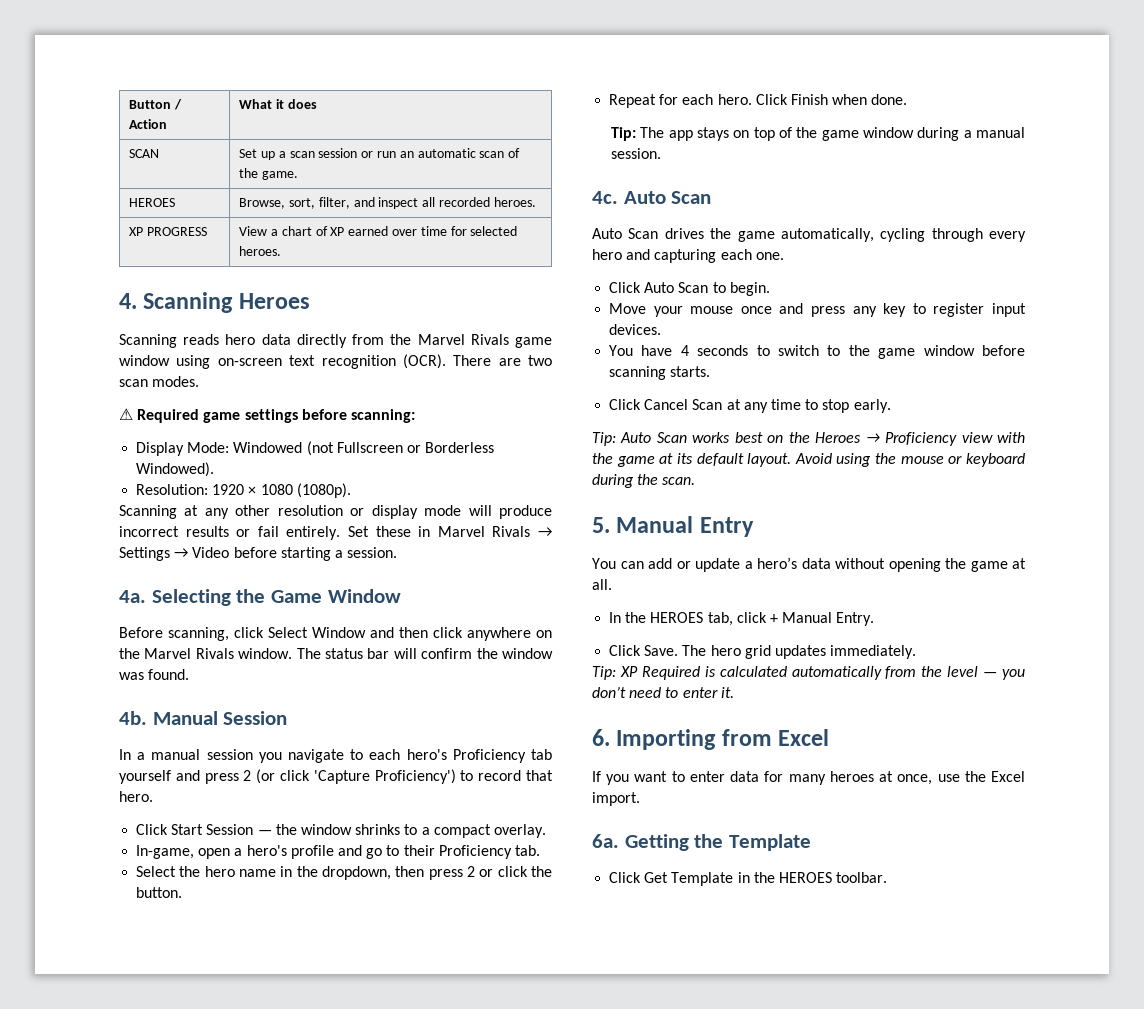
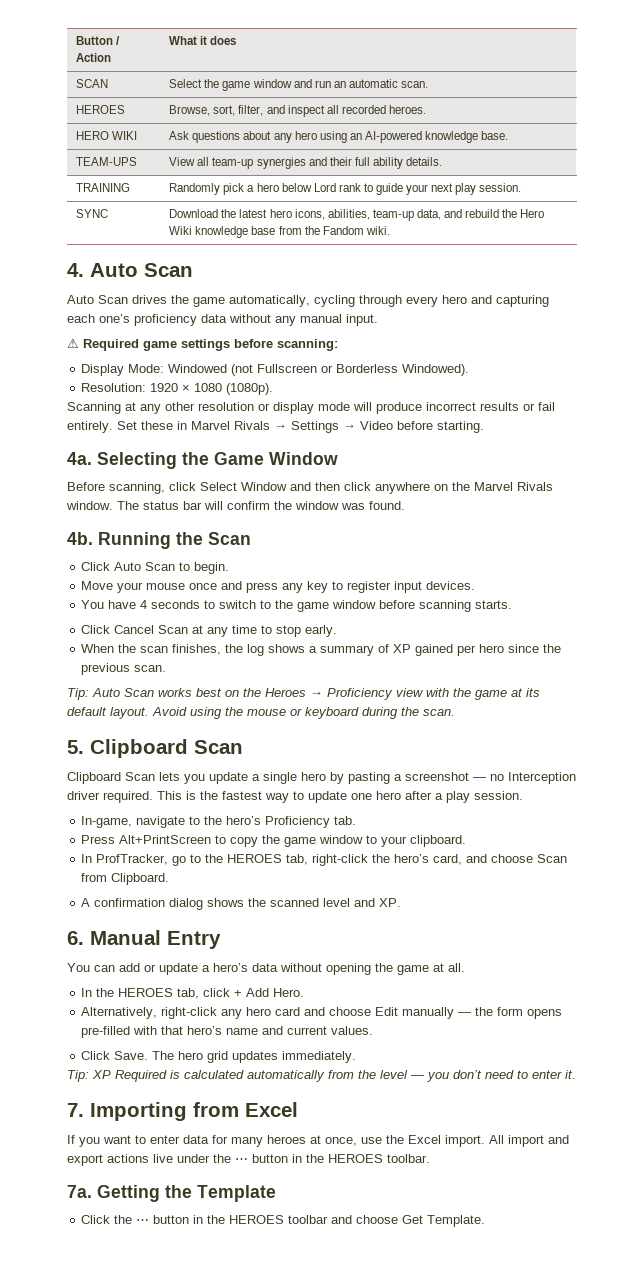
[239,148,521,160] [239,168,299,180] Set up a scan session or run an automatic scan of the game. -> [169,79,429,91] Select the game window and run an automatic scan.
[129,227,208,236] [239,226,518,236] [239,246,282,256] [119,292,310,313] [119,334,552,348] [119,354,552,369] [119,376,200,387] XP PROGRESS | View a chart of XP earned over time for selected heroes. // 4. Scanning Heroes // Scanning reads hero data directly from the Marvel Rivals game window using on-screen text recognition (OCR). There are two scan modes. -> [76,131,138,140] [169,131,509,143] [76,157,138,166] [169,157,443,169] [76,183,131,192] [169,183,522,195] [76,209,109,218] [169,209,545,221] [169,226,390,238] [67,263,193,277] [67,295,549,307] [67,314,378,326] HERO WIKI | Ask questions about any hero using an AI-powered knowledge base. // TEAM-UPS | View all team-up synergies and their full ability details. // TRAINING | Randomly pick a hero below Lord rank to guide your next play session. // SYNC | Download the latest hero icons, abilities, team-up data, and rebuild the Hero Wiki knowledge base from the Fandom wiki. // 4. Auto Scan // Auto Scan drives the game automatically, cycling through every hero and capturing each one’s proficiency data without any manual input.
[280,547,398,561] starting a session. -> [437,421,484,433] starting.
[152,711,288,725] [119,749,552,763] [119,769,553,784] [119,791,153,802] [136,824,546,838] [136,845,540,859] [136,866,552,880] [136,887,183,898] [609,94,908,108] [610,127,1025,141] [610,148,661,159] [592,191,712,204] [592,228,1026,242] [592,249,784,263] Manual Session // In a manual session you navigate to each hero's Proficiency tab yourself and press 2 (or click 'Capture Proficiency') to record that hero. // Click Start Session — the window shrinks to a compact overlay. // In-game, open a hero's profile and go to their Proficiency tab. // Select the hero name in the dropdown, then press 2 or click the button. // Repeat for each hero. Click Finish when done. // Tip: The app stays on top of the game window during a manual session. // 4c. Auto Scan // Auto Scan drives the game automatically, cycling through every hero and capturing each one. -> [98,532,251,549] Running the Scan
(891, 406) none -> [81,644,562,656] [81,663,167,675] // When the scan finishes, the log shows a summary of XP gained per hero since the previous scan.
(610, 525) none -> [90,739,243,758] [67,772,576,784] [67,791,523,803] [81,816,357,828] [81,835,467,847] [81,854,568,866] [81,873,170,885] [81,898,402,910] [67,931,84,945] Clipboard Scan // Clipboard Scan lets you update a single hero by pasting a screenshot — no Interception driver required. This is the fastest way to update one hero after a play session. // In-game, navigate to the hero’s Proficiency tab. // Press Alt+PrintScreen to copy the game window to your clipboard. // In ProfTracker, go to the HEROES tab, right-click the hero’s card, and choose Scan from Clipboard. // A confirmation dialog shows the scanned level and XP. // 6.
[782,612,875,626] Manual Entry. -> [246,988,305,997] [81,1007,563,1019] [81,1026,374,1038] Add Hero. // Alternatively, right-click any hero card and choose Edit manually — the form opens pre-filled with that hero’s name and current values.
[592,729,610,746] 6. -> [67,1103,84,1117] 7.
[592,834,812,851] [609,872,888,886] // 6a. Getting the Template // Click Get Template in the HEROES toolbar. -> [489,1135,569,1147] [67,1154,430,1166] [67,1185,276,1202] [81,1215,486,1227] All import and export actions live under the ⋯ button in the HEROES toolbar. // 7a. Getting the Template // Click the ⋯ button in the HEROES toolbar and choose Get Template.

